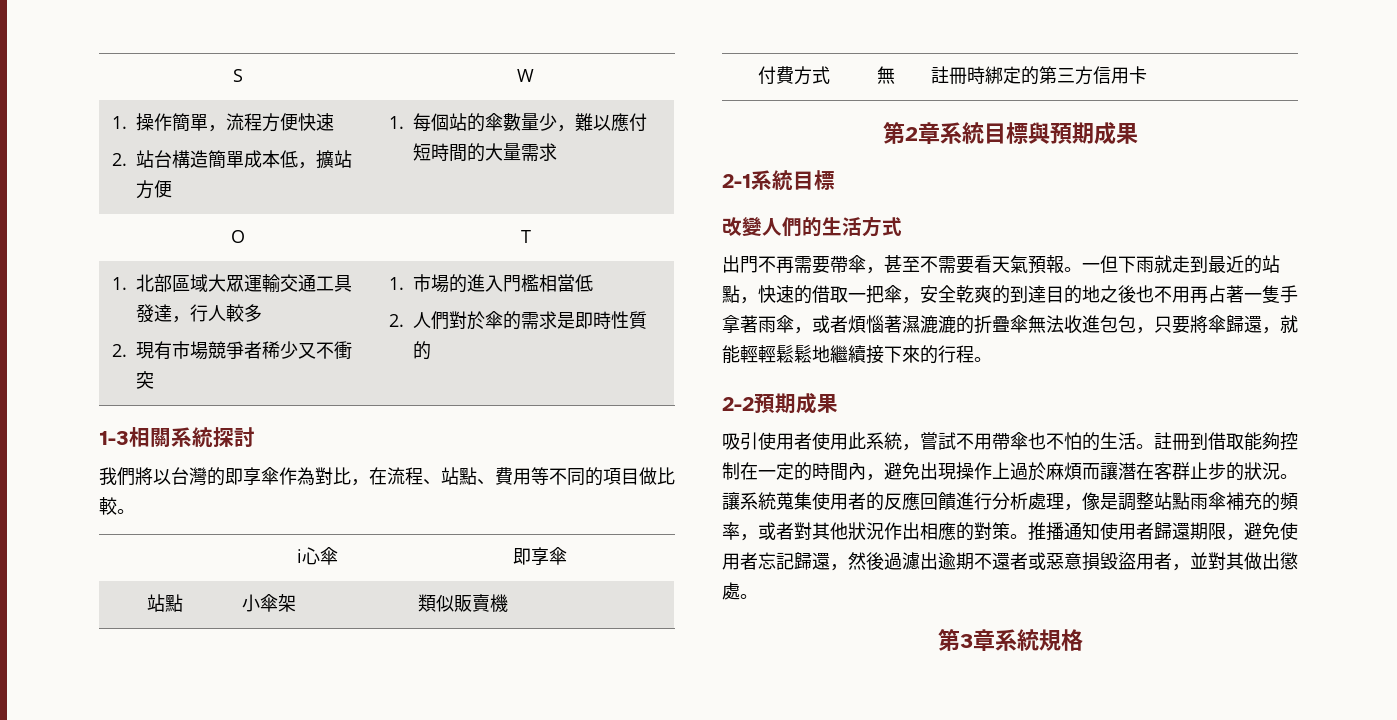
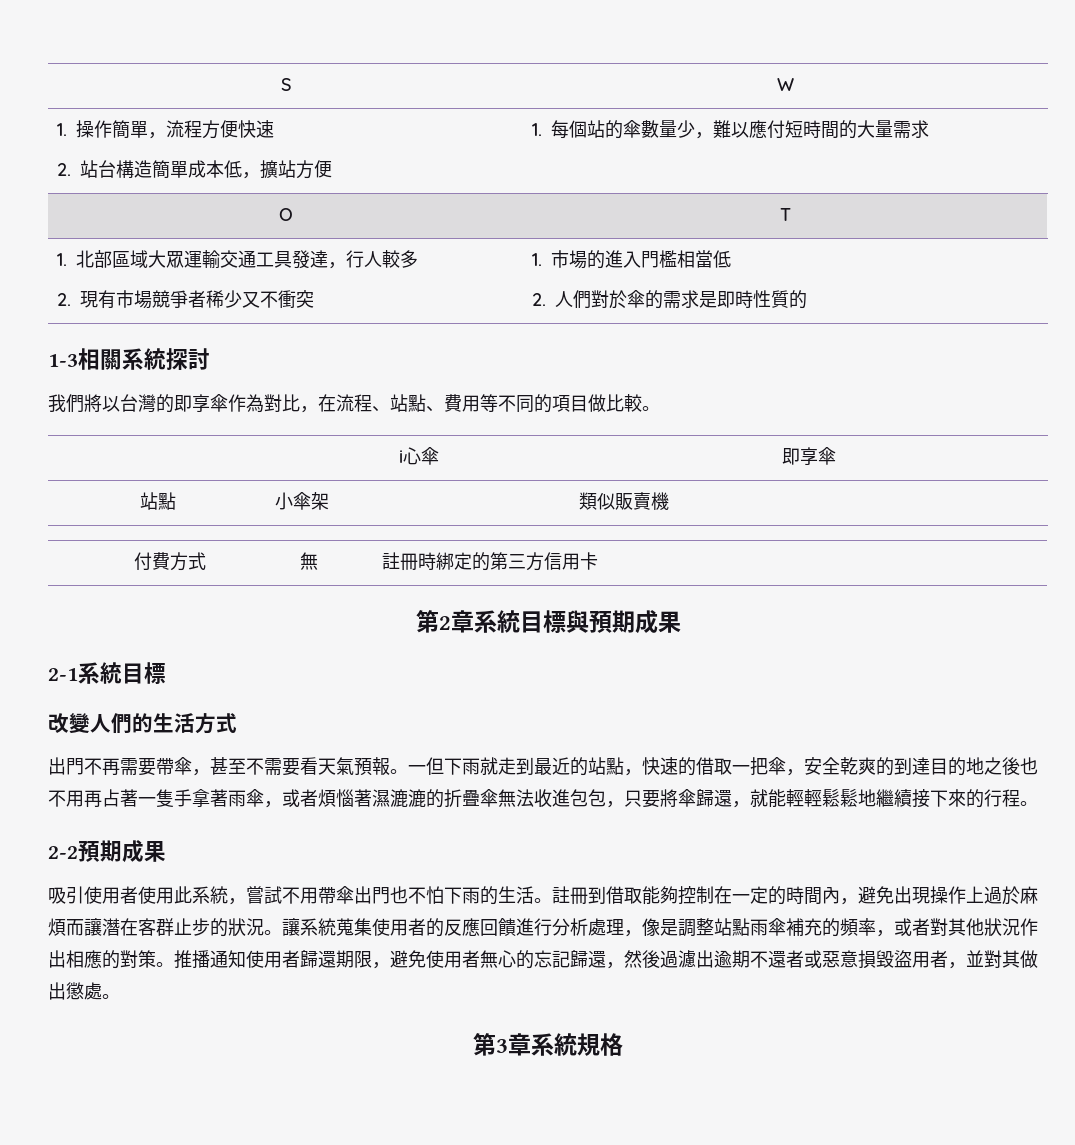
[1028,432,1082,450] 也不怕 -> [354,886,480,904] 出門也不怕下雨
(758, 561) none -> [480,950,534,969] 無心的

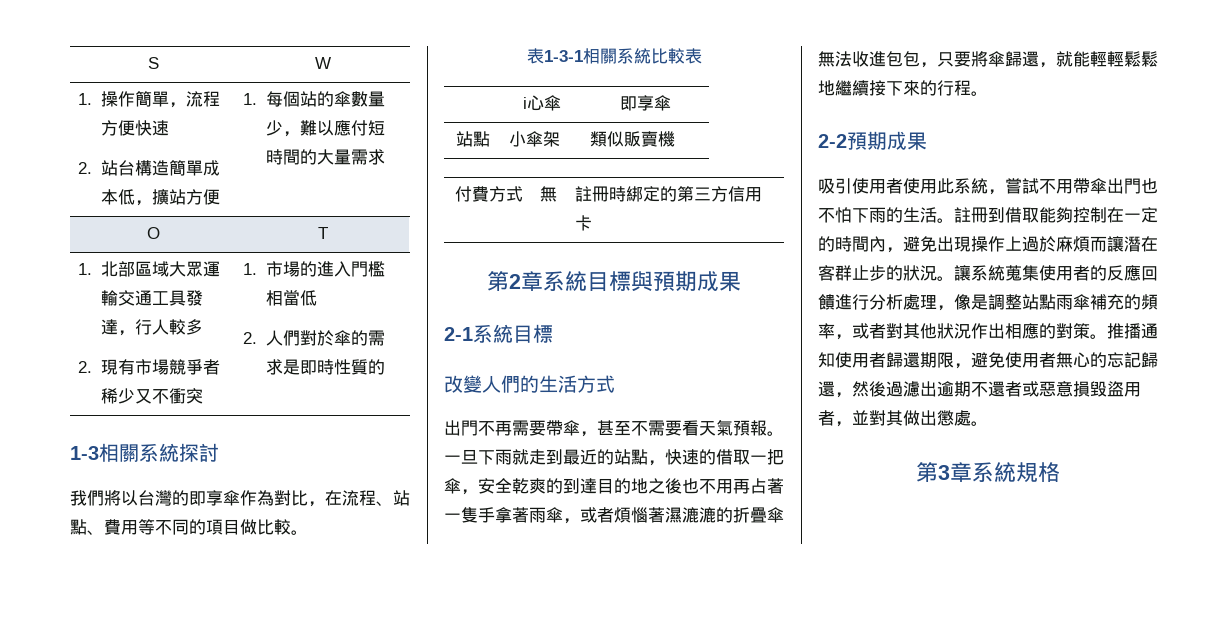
(660, 408) none -> [526,48,702,64] // 表1-3-1相關系統比較表
[426,757,444,775] 但 -> [461,449,478,464] 旦

